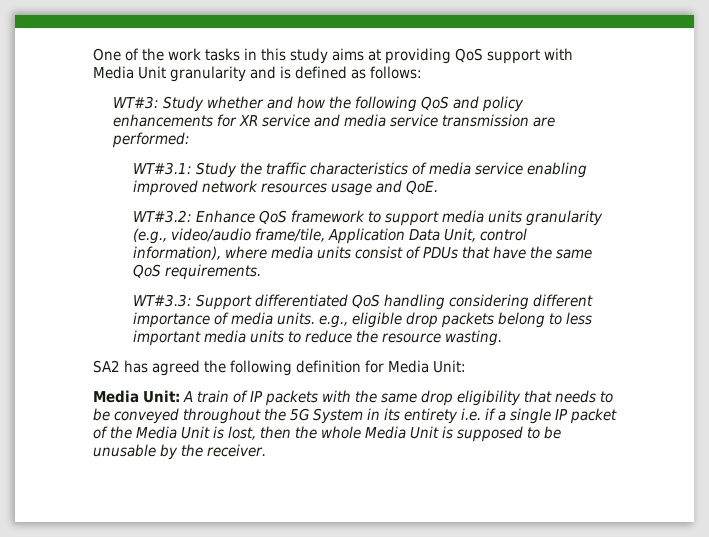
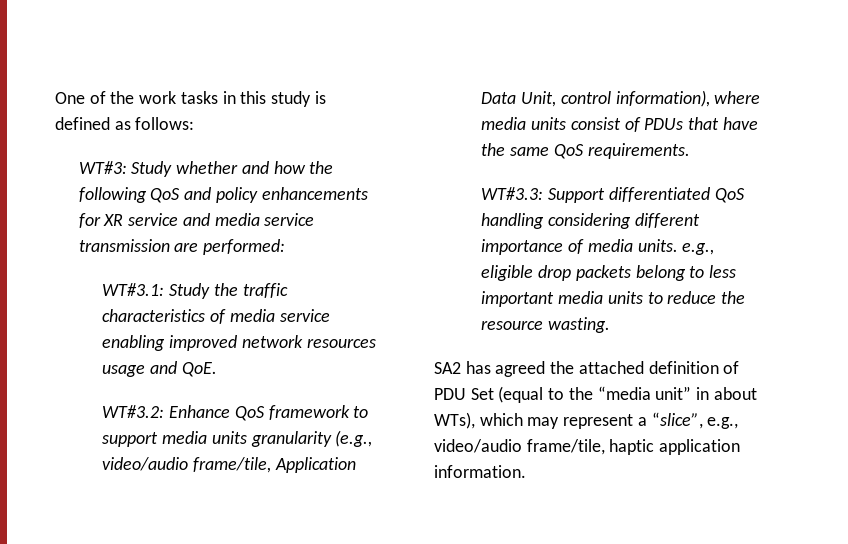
[332,48,573,64] [93,66,276,82] aims at providing QoS support with Media Unit granularity and -> (312, 99) none
[230,360,466,376] [93,390,613,406] [93,408,617,424] [93,426,561,442] [93,444,266,460] following definition for Media Unit: // Media Unit: A train of IP packets with the same drop eligibility that needs to be conveyed throughout the 5G System in its entirety i.e. if a single IP packet of the Media Unit is lost, then the whole Media Unit is supposed to be unusable by the receiver. -> [578,361,740,374] [434,386,757,403] [434,412,739,429] [434,439,741,455] [434,465,526,478] attached definition of PDU Set (equal to the “media unit” in about WTs), which may represent a “slice”, e.g., video/audio frame/tile, haptic application information.

